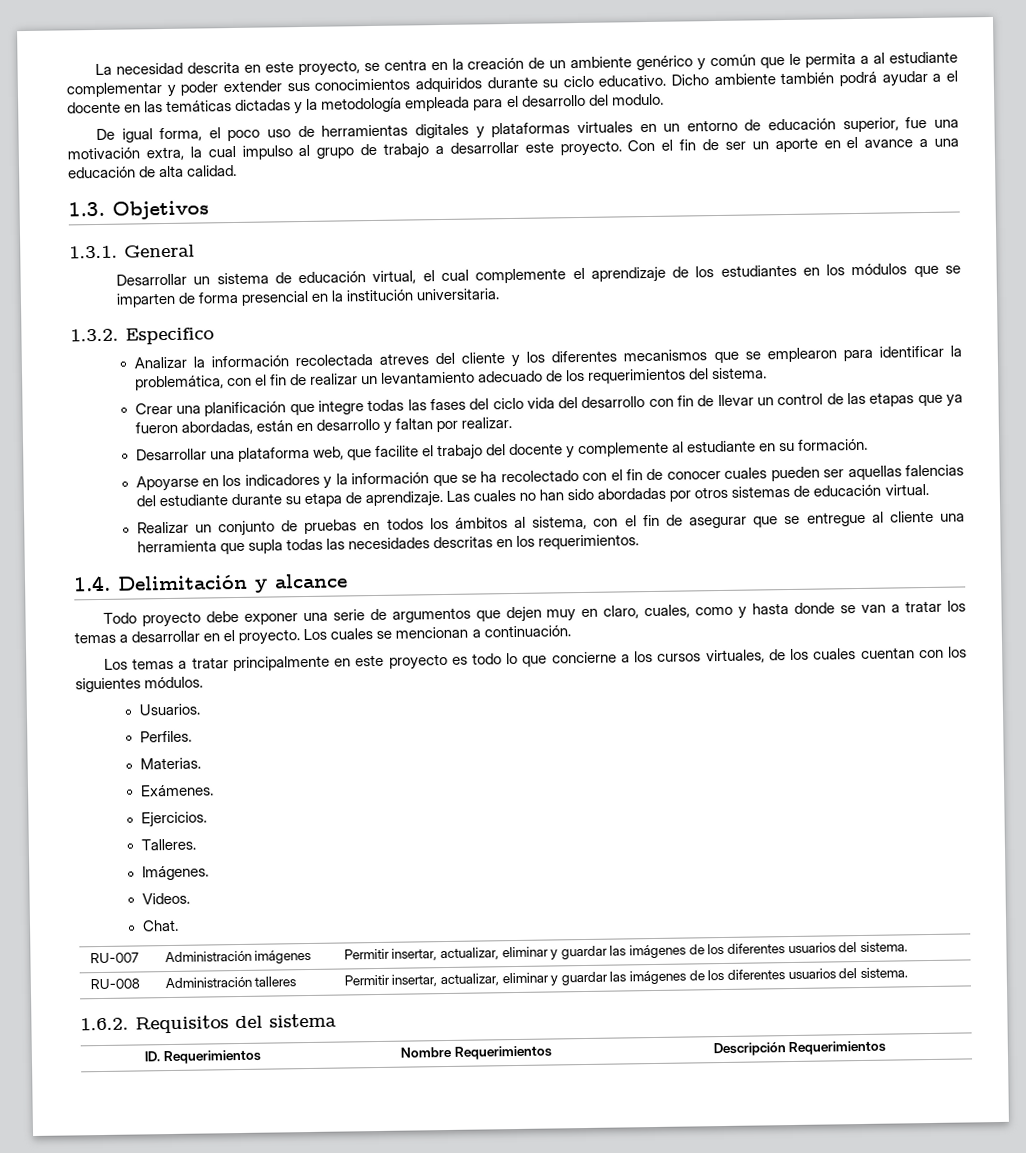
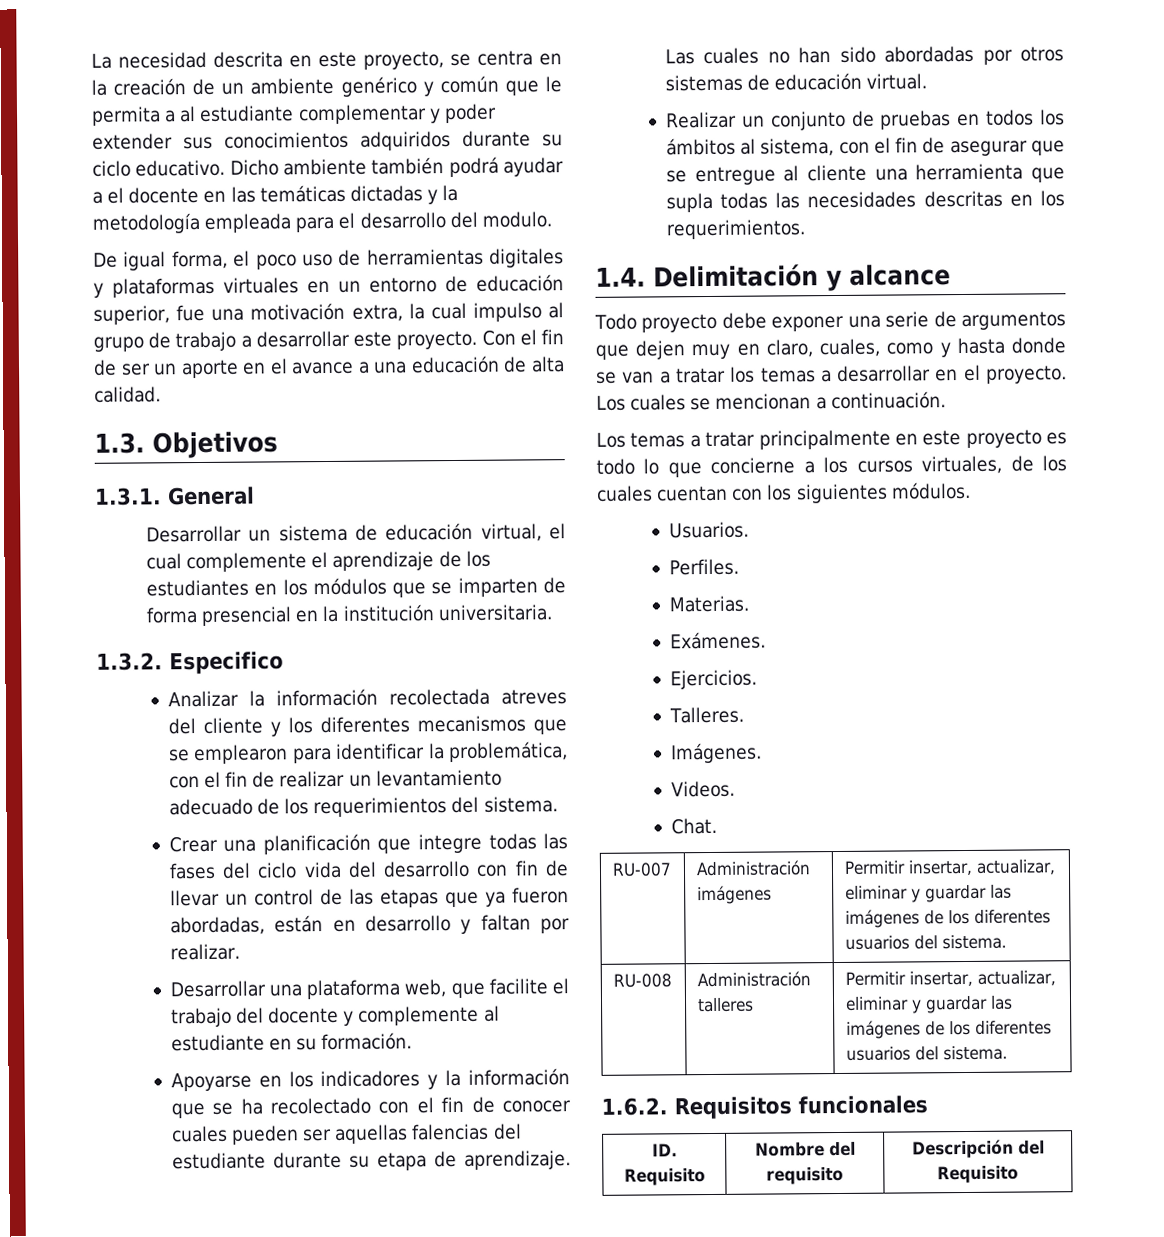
[235,1013,337,1029] del sistema -> [798,1095,928,1115] funcionales
[162,1049,262,1065] Requerimientos -> [623,1168,706,1186] Requisito
[453,1045,552,1060] Requerimientos -> [828,1141,856,1157] [766,1166,844,1185] del requisito
[788,1040,887,1056] Requerimientos -> [1017,1140,1045,1155] [937,1165,1019,1184] del Requisito

